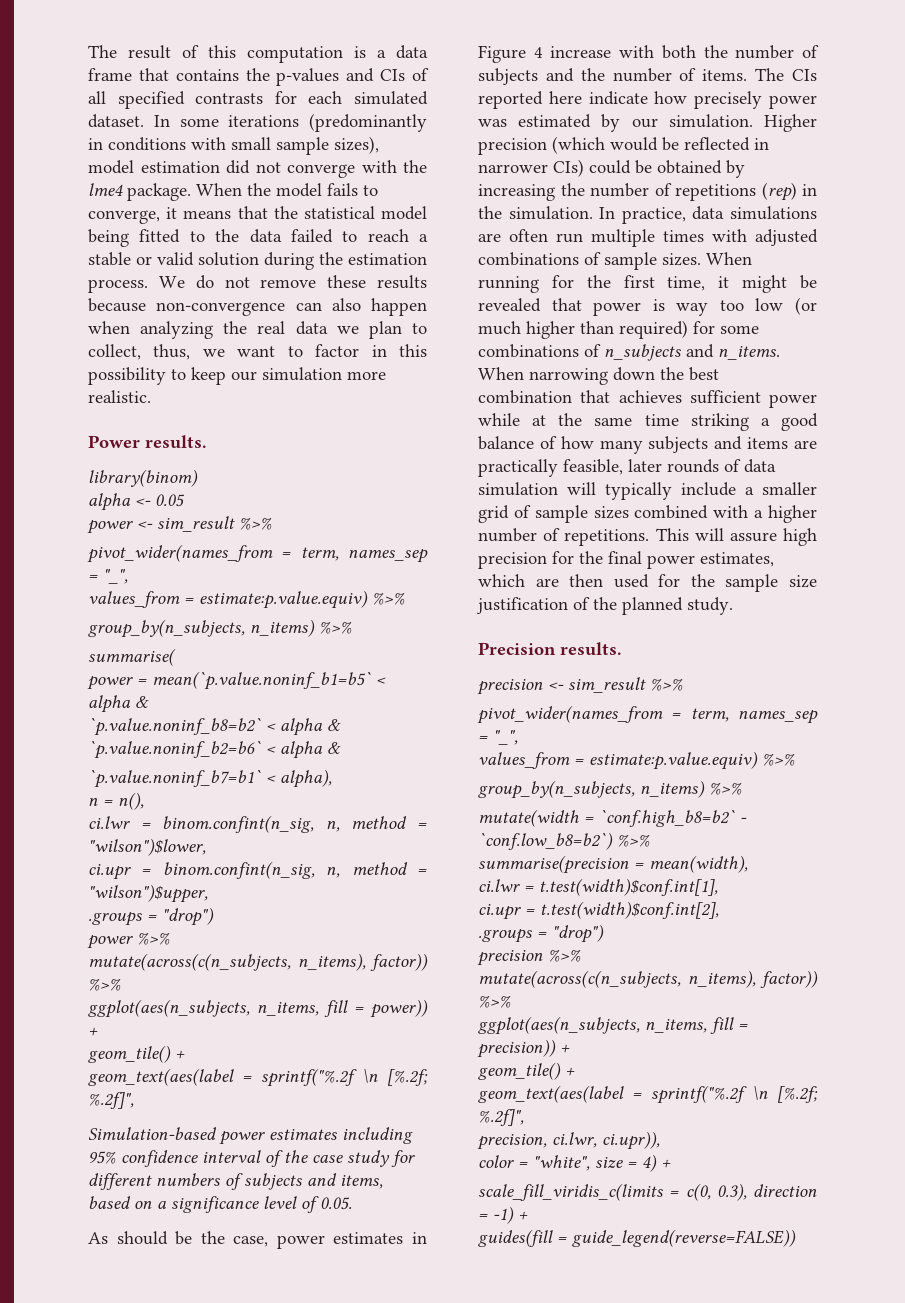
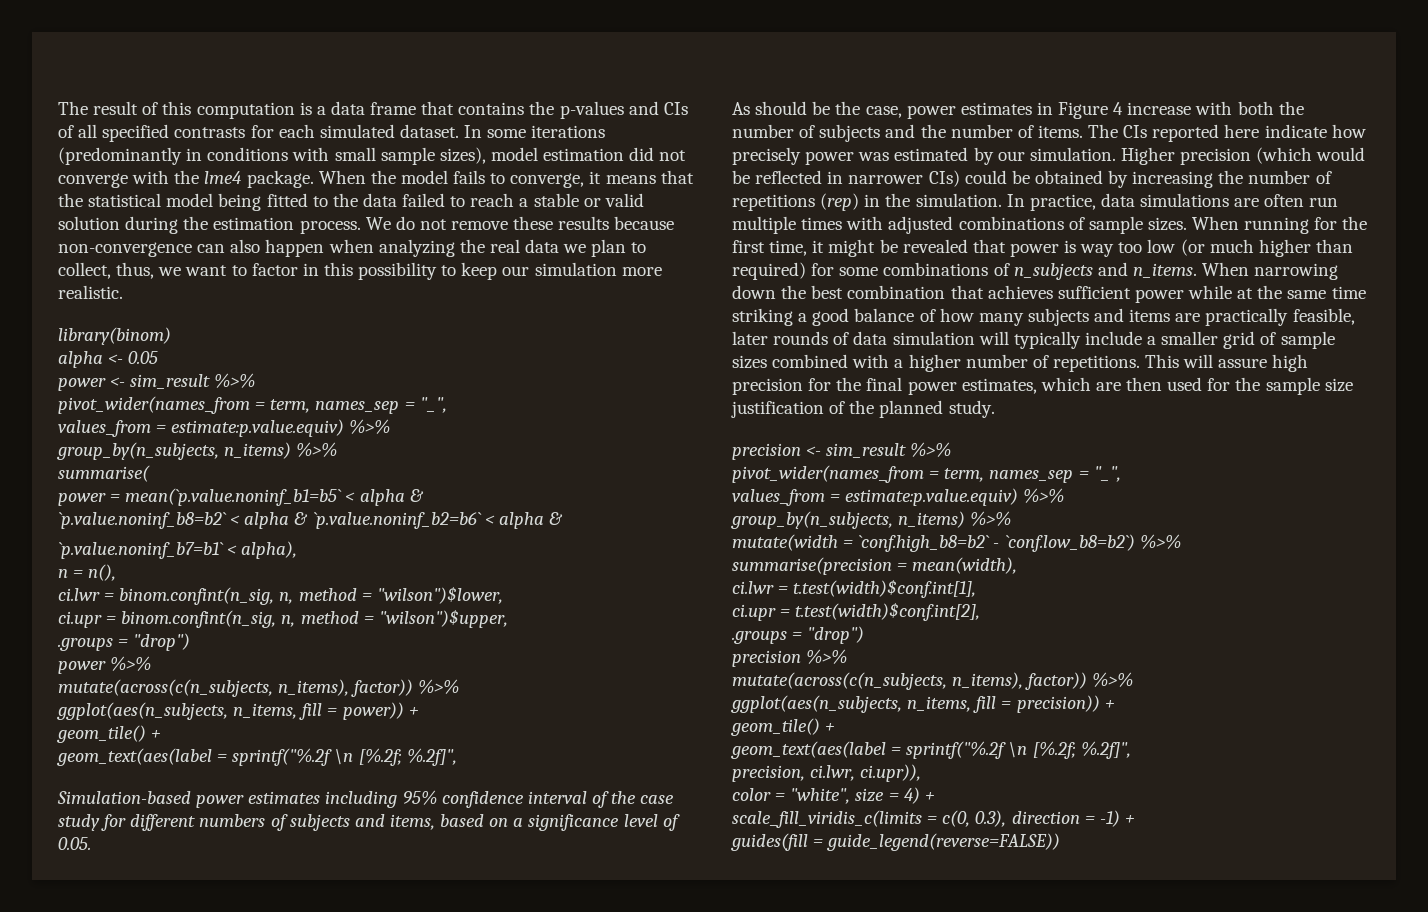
[88,435,207,449] // Power results. -> (123, 292) none
[478,642,622,656] // Precision results. -> (995, 409) none

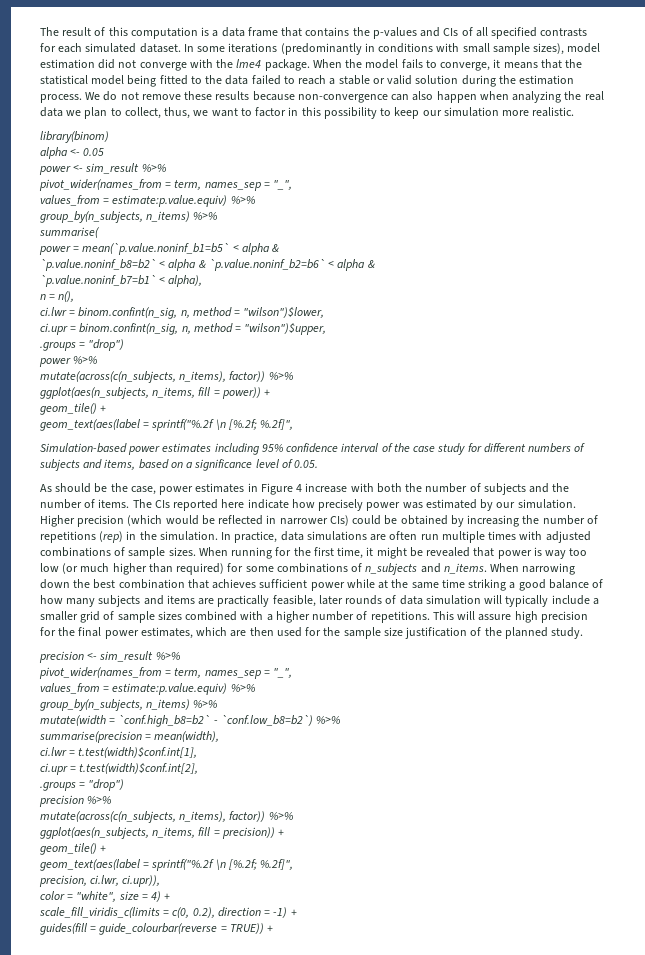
[975,810,1007,827] 0.3), -> [192,907,215,918] 0.2),
[827,833,1061,851] guide_legend(reverse=FALSE)) -> [99,923,274,935] guide_colourbar(reverse = TRUE)) +

